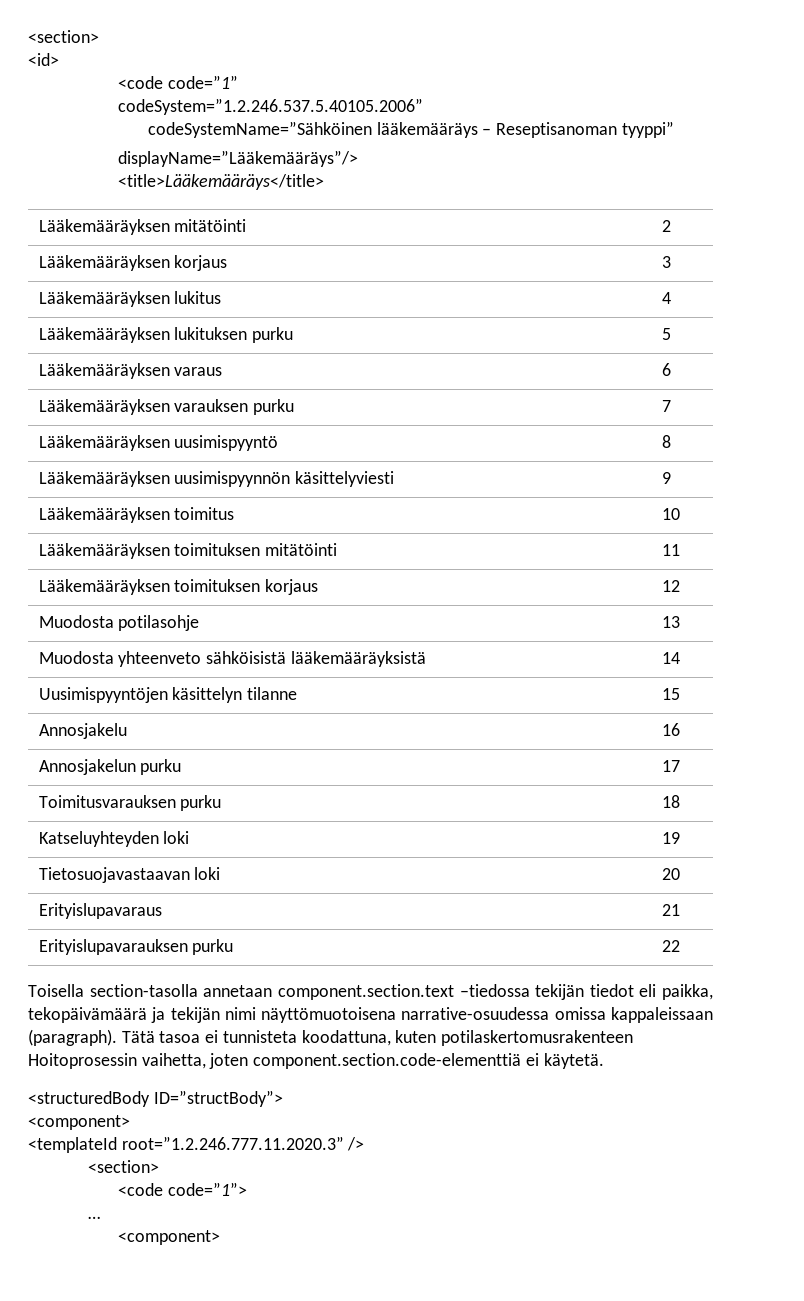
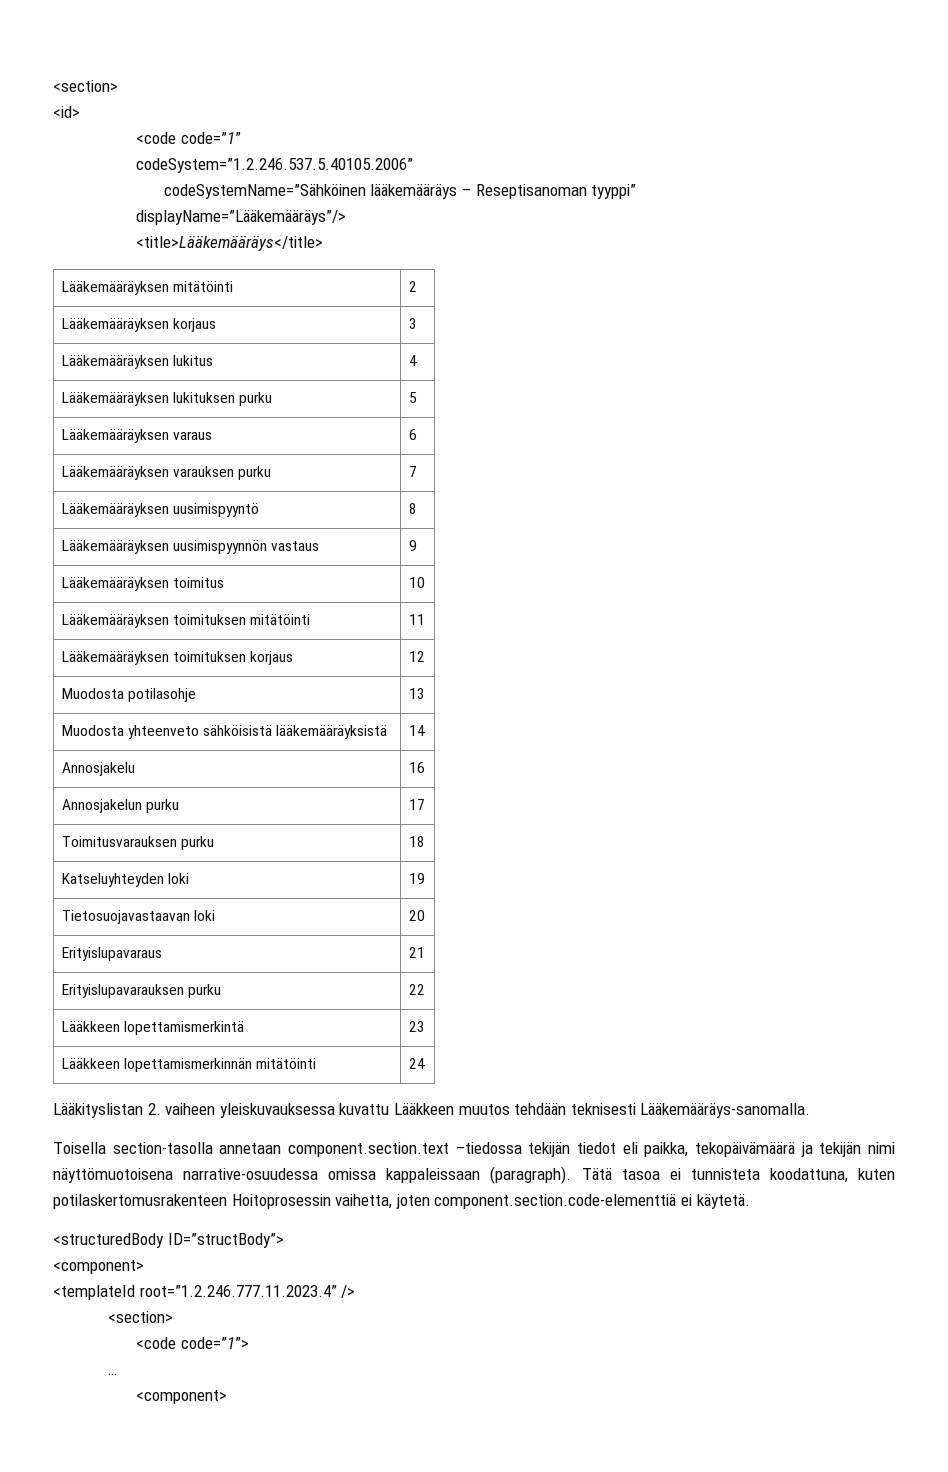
[295,471,395,487] käsittelyviesti -> [270,541,319,551] vastaus
[38,687,298,703] [661,688,680,700] // Uusimispyyntöjen käsittelyn tilanne | 15 -> (425, 730) none
(680, 946) none -> [61,1021,244,1035] [408,1021,425,1032] [61,1058,316,1072] [408,1058,425,1069] [53,1103,811,1118] // Lääkkeen lopettamismerkintä | 23 // Lääkkeen lopettamismerkinnän mitätöinti | 24 // Lääkityslistan 2. vaiheen yleiskuvauksessa kuvattu Lääkkeen muutos tehdään teknisesti Lääkemääräys-sanomalla.
[121,1136,344,1150] root=”1.2.246.777.11.2020.3” -> [139,1285,337,1297] root=”1.2.246.777.11.2023.4”

